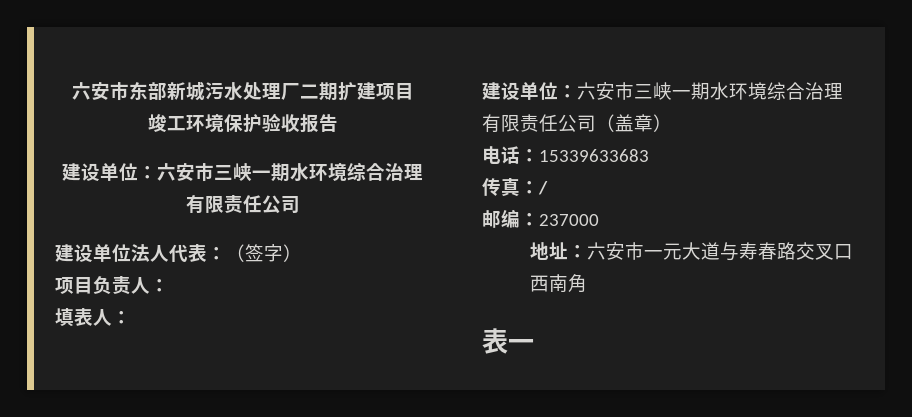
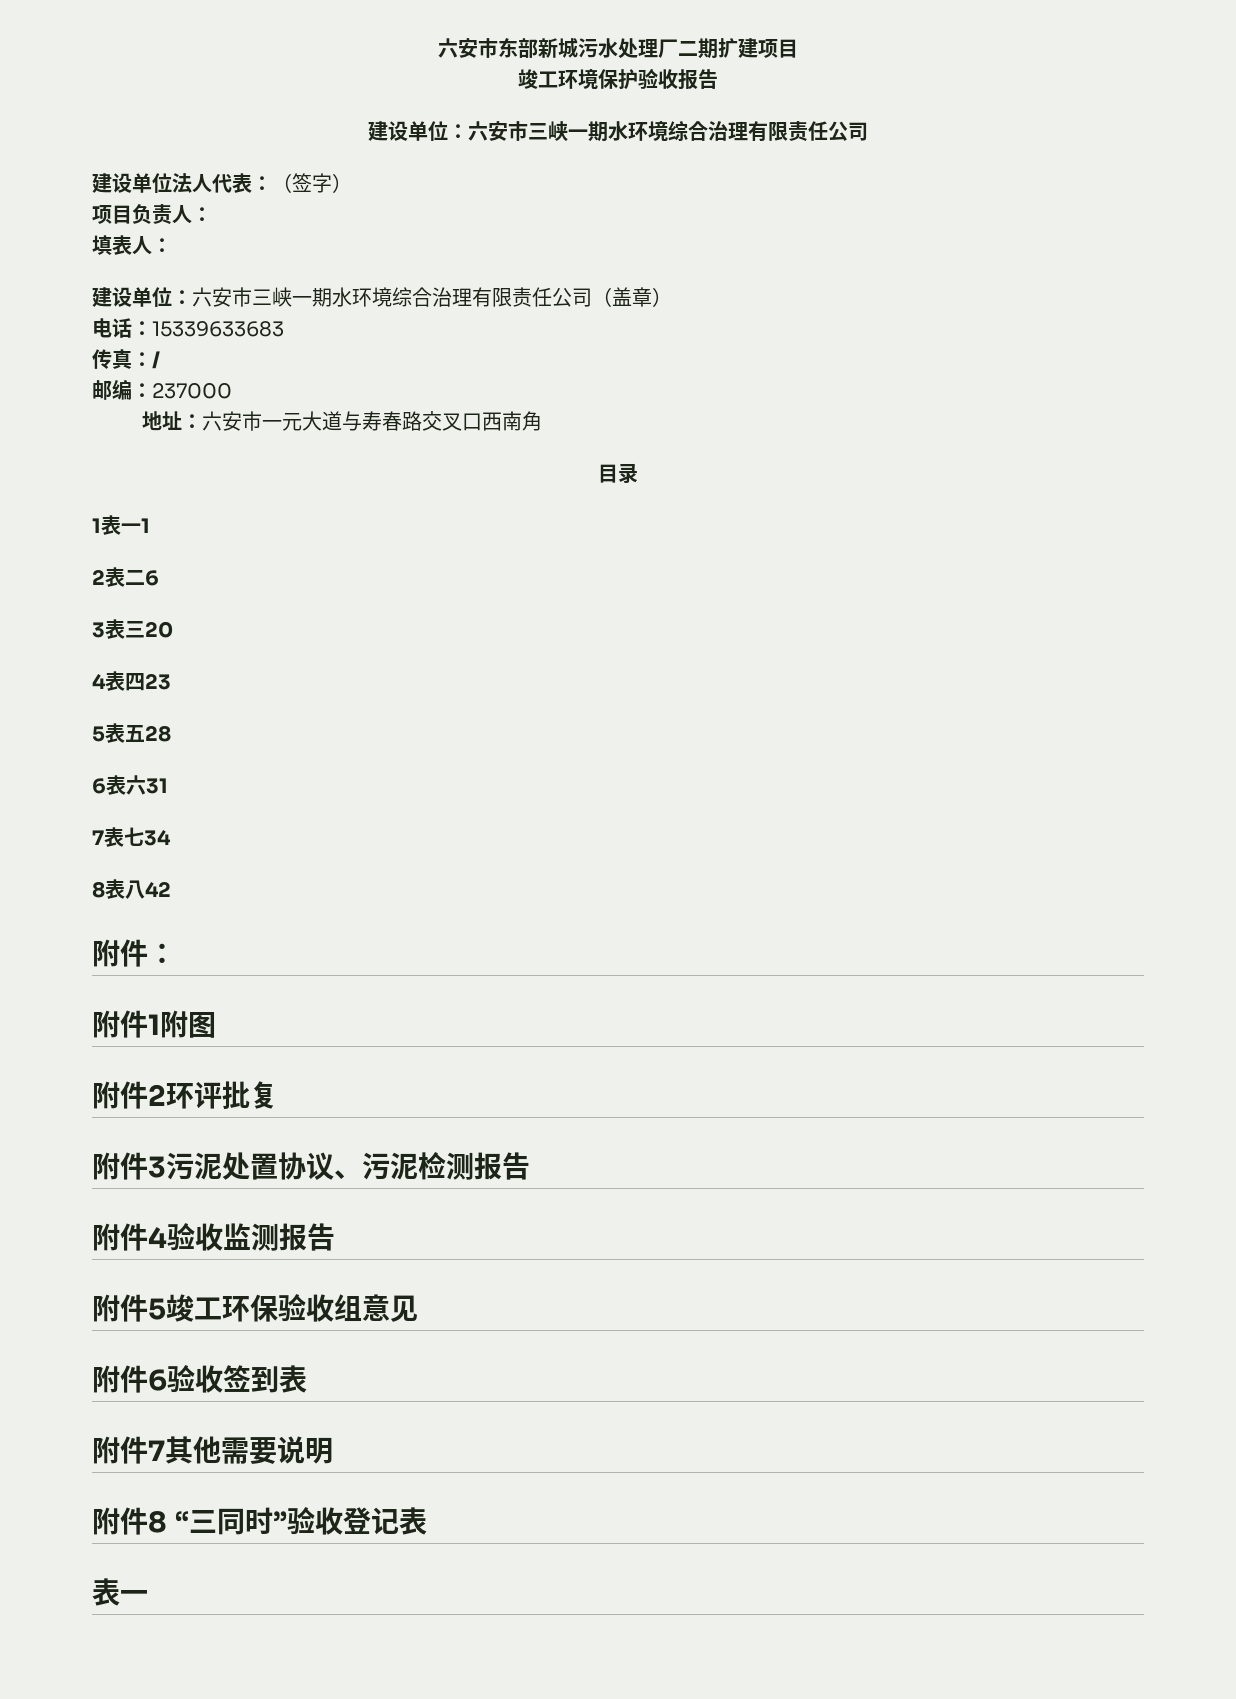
(588, 283) none -> [598,463,638,484] [92,515,150,535] [92,567,159,587] [92,619,173,639] [92,671,171,691] [92,723,171,743] [92,775,168,795] [92,827,171,847] [92,879,171,899] [92,939,176,967] [92,1010,216,1038] [92,1081,278,1109] [92,1152,530,1180] [92,1223,335,1251] [92,1294,418,1322] [92,1365,307,1393] [92,1436,333,1464] [92,1507,427,1535] // 目录 // 1表一1 // 2表二6 // 3表三20 // 4表四23 // 5表五28 // 6表六31 // 7表七34 // 8表八42 // 附件： // 附件1附图 // 附件2环评批复 // 附件3污泥处置协议、污泥检测报告 // 附件4验收监测报告 // 附件5竣工环保验收组意见 // 附件6验收签到表 // 附件7其他需要说明 // 附件8 “三同时”验收登记表

